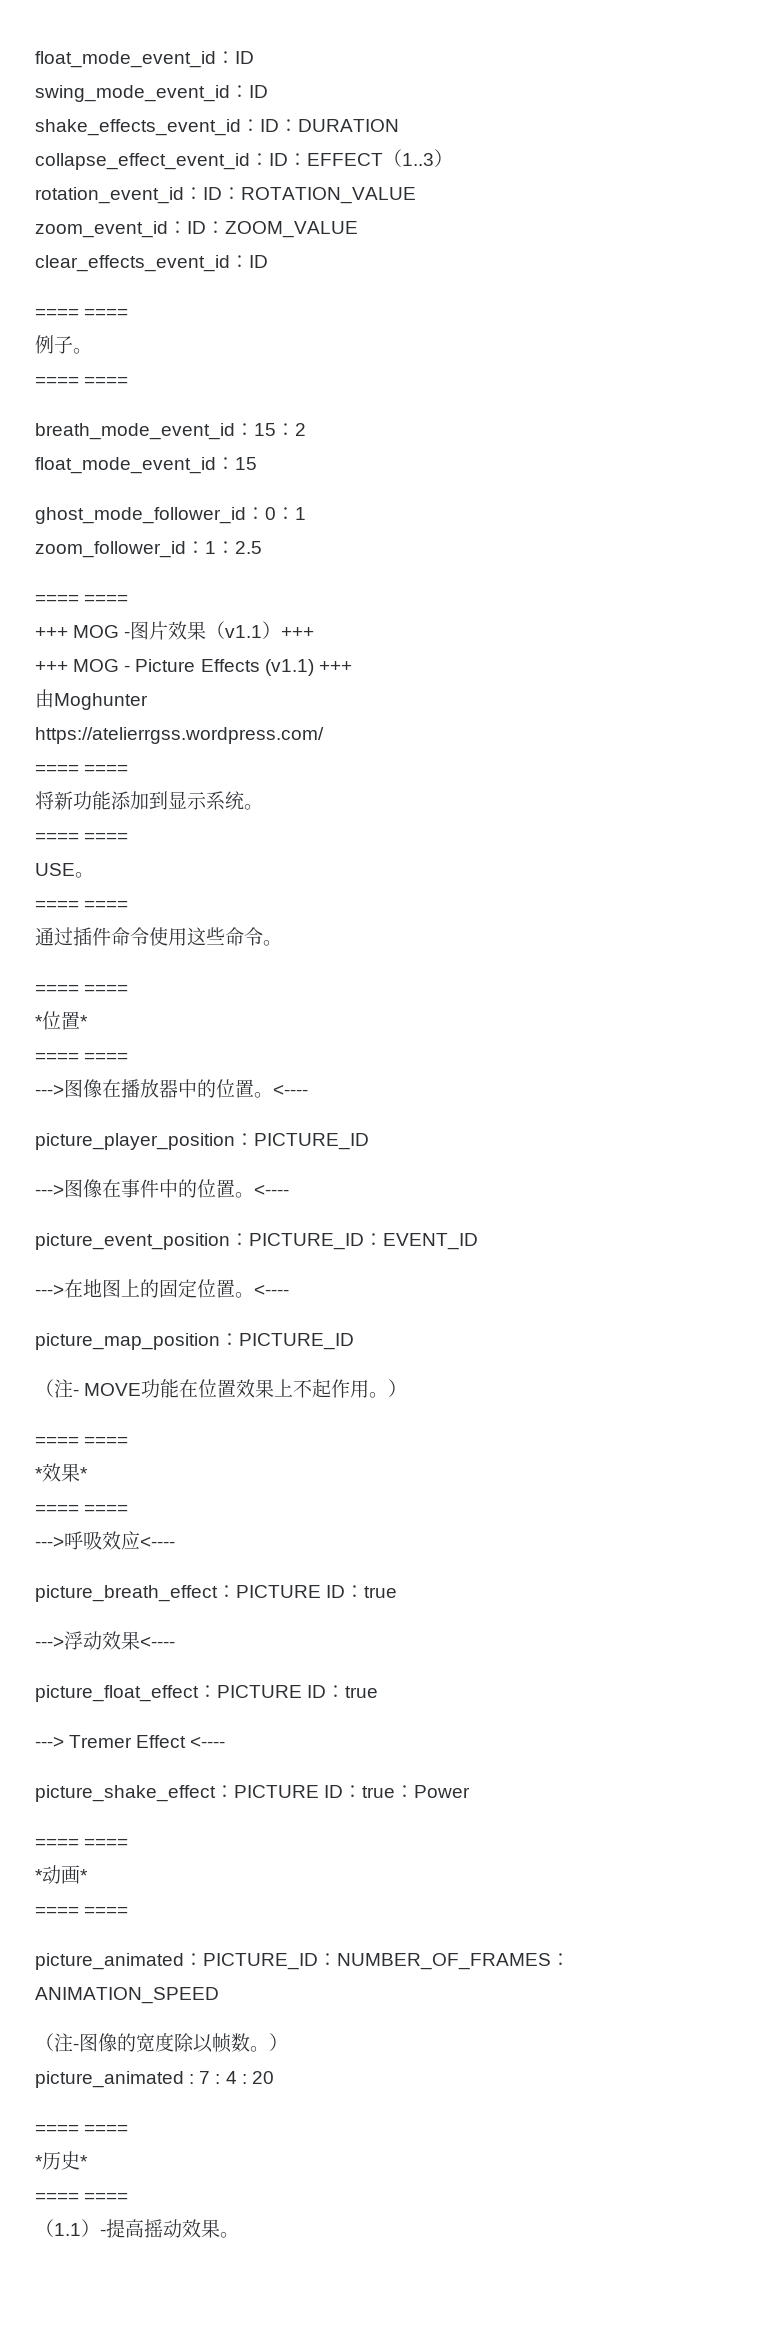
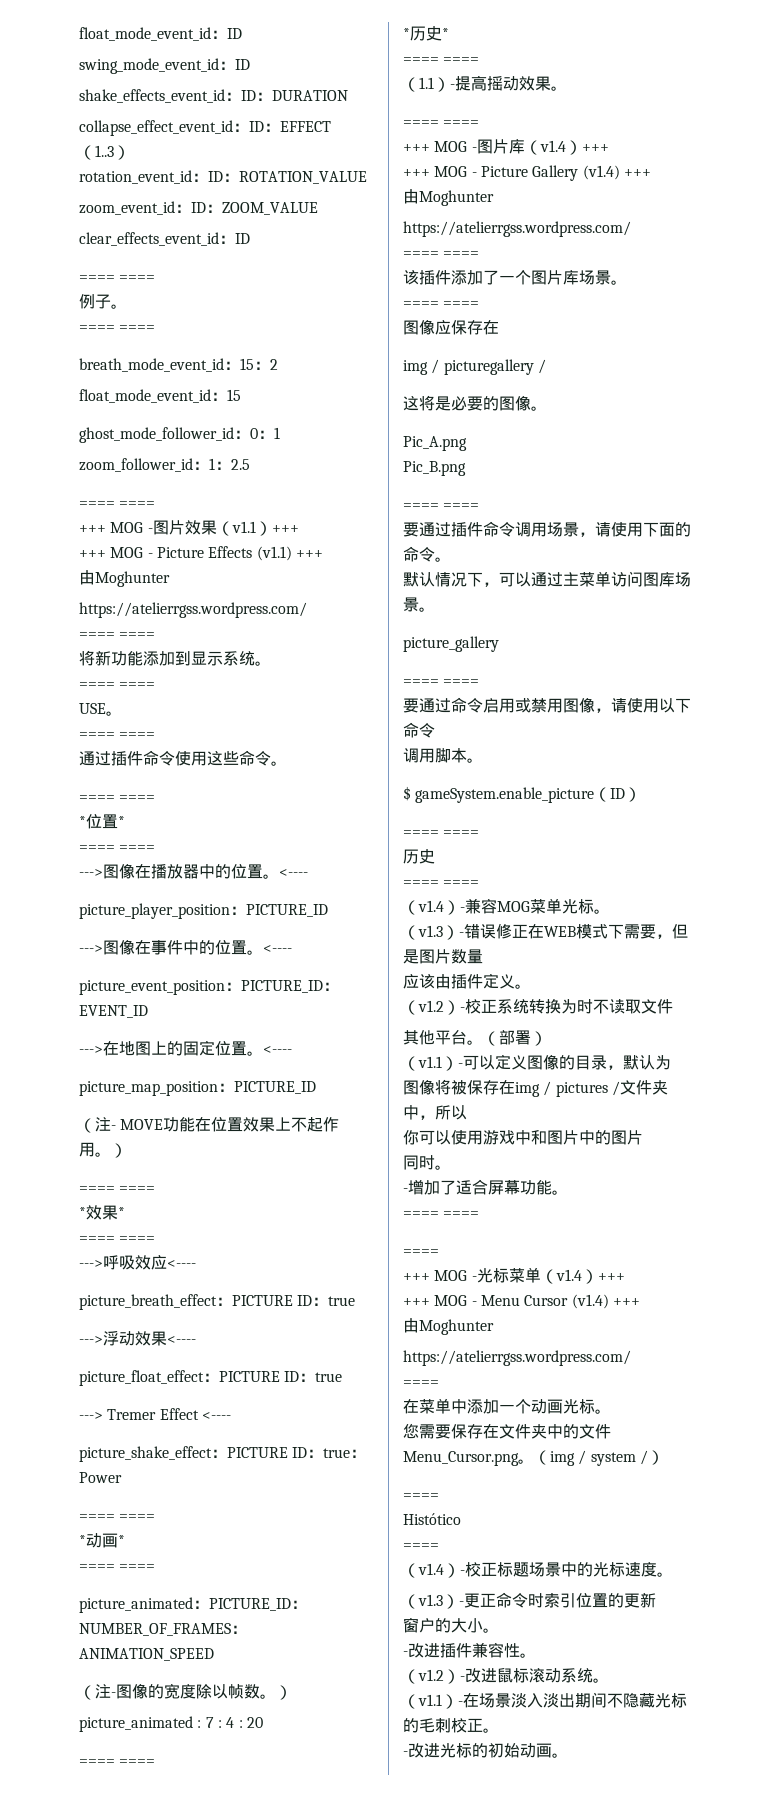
(239, 2235) none -> [403,120,480,127] [403,139,609,155] [403,165,651,181] [403,189,494,206] [403,221,631,237] [403,251,480,258] [403,270,627,285] [403,301,480,308] [403,320,499,335] [403,359,546,375] [403,395,547,411] [403,436,467,451] [403,461,466,476] [403,503,480,510] [403,521,691,537] [403,546,451,562] [403,571,691,587] [403,597,435,612] [403,636,499,652] [403,679,480,686] [403,697,691,713] [403,722,435,738] [403,748,483,763] [403,786,642,803] [403,830,480,837] [403,849,435,864] [403,880,480,887] [403,898,610,915] [403,923,688,940] [403,949,483,964] [403,973,531,989] [403,999,673,1015] [403,1030,547,1046] [403,1054,671,1071] [403,1079,668,1097] [403,1105,467,1120] [403,1130,643,1145] [403,1155,451,1170] [403,1179,568,1195] [403,1211,480,1218] [403,1249,439,1256] [403,1267,625,1284] [403,1294,640,1309] [403,1318,494,1335] [403,1350,631,1366] [403,1380,439,1387] [403,1398,611,1414] [403,1423,611,1439] [403,1450,664,1466] [403,1493,439,1500] [403,1513,461,1525] [403,1543,439,1550] [403,1562,673,1578] [403,1592,656,1609] [403,1617,499,1633] [403,1642,536,1658] [403,1668,609,1684] [403,1692,687,1709] [403,1718,499,1733] [403,1743,568,1758] // ==== ==== // +++ MOG -图片库（v1.4）+++ // +++ MOG - Picture Gallery (v1.4) +++ // 由Moghunter // https://atelierrgss.wordpress.com/ // ==== ==== // 该插件添加了一个图片库场景。 // ==== ==== // 图像应保存在 // img / picturegallery / // 这将是必要的图像。 // Pic_A.png // Pic_B.png // ==== ==== // 要通过插件命令调用场景，请使用下面的命令。 // 默认情况下，可以通过主菜单访问图库场景。 // picture_gallery // ==== ==== // 要通过命令启用或禁用图像，请使用以下命令 // 调用脚本。 // $ gameSystem.enable_picture（ID） // ==== ==== // 历史 // ==== ==== // （v1.4）-兼容MOG菜单光标。 // （v1.3）-错误修正在WEB模式下需要，但是图片数量 // 应该由插件定义。 // （v1.2）-校正系统转换为时不读取文件 // 其他平台。（部署） // （v1.1）-可以定义图像的目录，默认为 // 图像将被保存在img / pictures /文件夹中，所以 // 你可以使用游戏中和图片中的图片 // 同时。 // -增加了适合屏幕功能。 // ==== ==== // ==== // +++ MOG -光标菜单（v1.4）+++ // +++ MOG - Menu Cursor (v1.4) +++ // 由Moghunter // https://atelierrgss.wordpress.com/ // ==== // 在菜单中添加一个动画光标。 // 您需要保存在文件夹中的文件Menu_Cursor.png。（img / system /） // ==== // Histótico // ==== // （v1.4）-校正标题场景中的光标速度。 // （v1.3）-更正命令时索引位置的更新 // 窗户的大小。 // -改进插件兼容性。 // （v1.2）-改进鼠标滚动系统。 // （v1.1）-在场景淡入淡出期间不隐藏光标的毛刺校正。 // -改进光标的初始动画。

